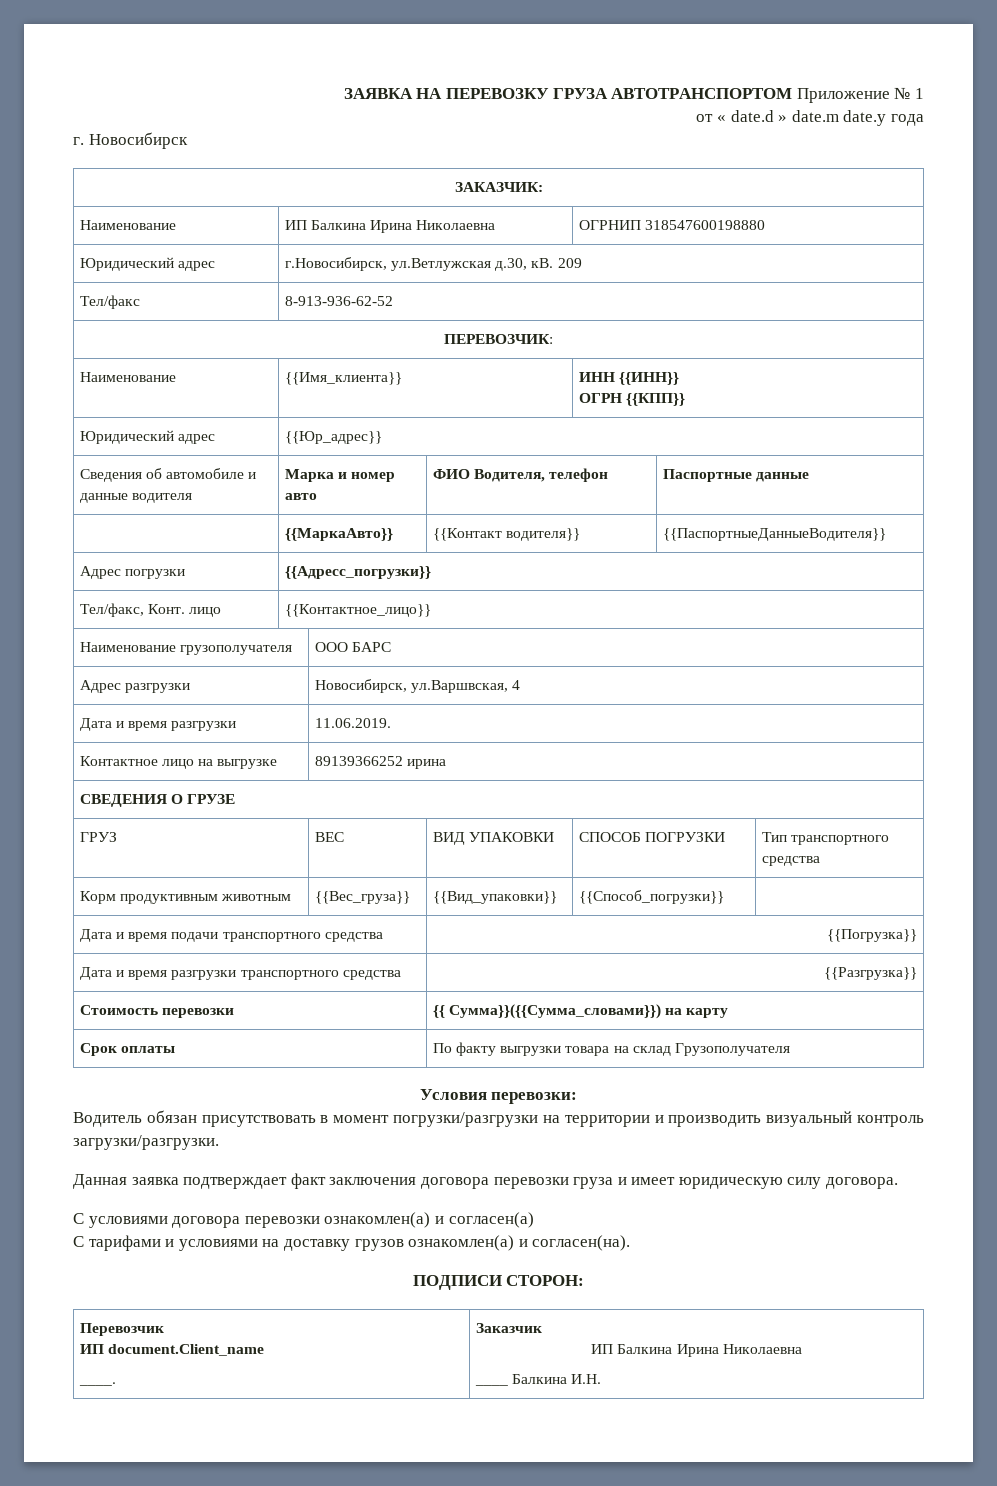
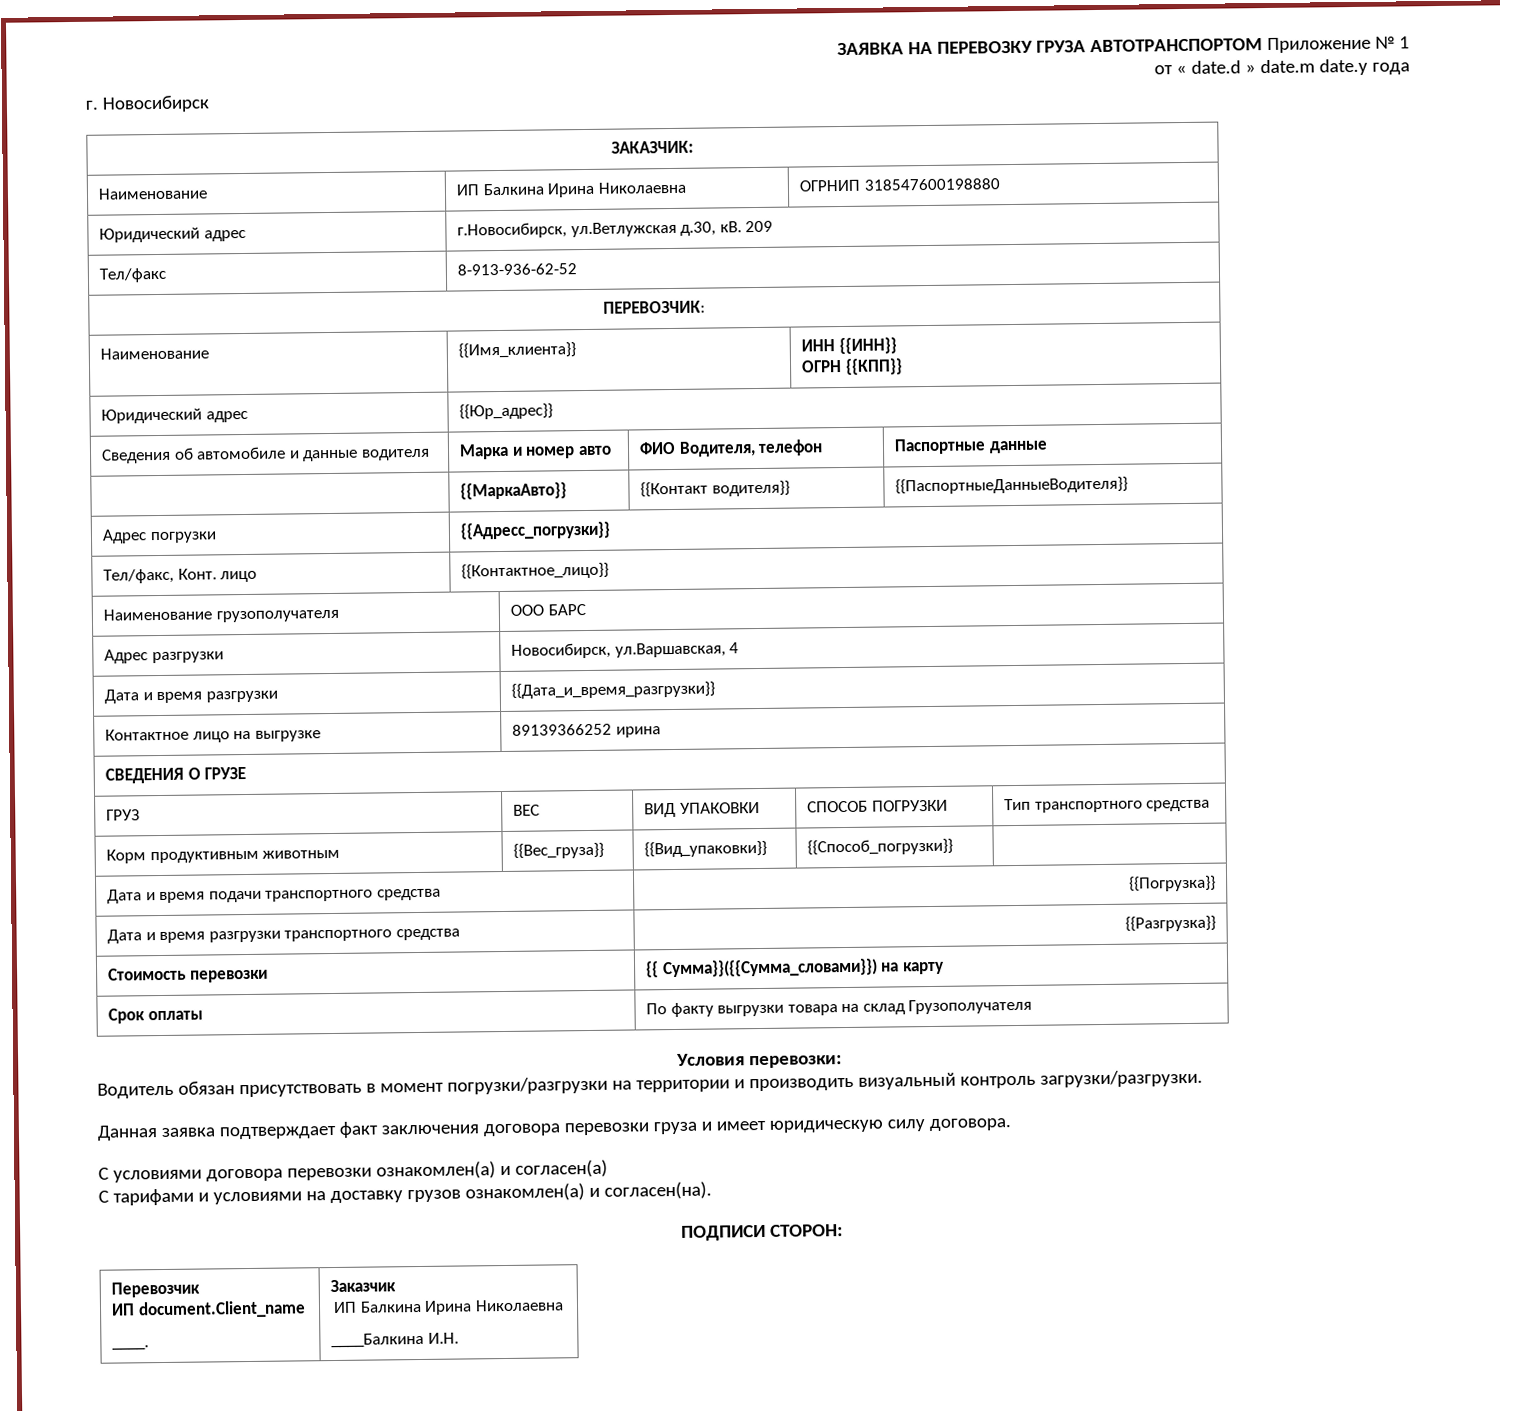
[411,680,509,693] ул.Варшвская, -> [614,642,726,658] ул.Варшавская,
[314,718,391,728] 11.06.2019. -> [511,681,716,699] {{Дата_и_время_разгрузки}}
[474,1384,508,1386] [512,1374,568,1384] ____ Балкина -> [331,1332,425,1349] ____Балкина

